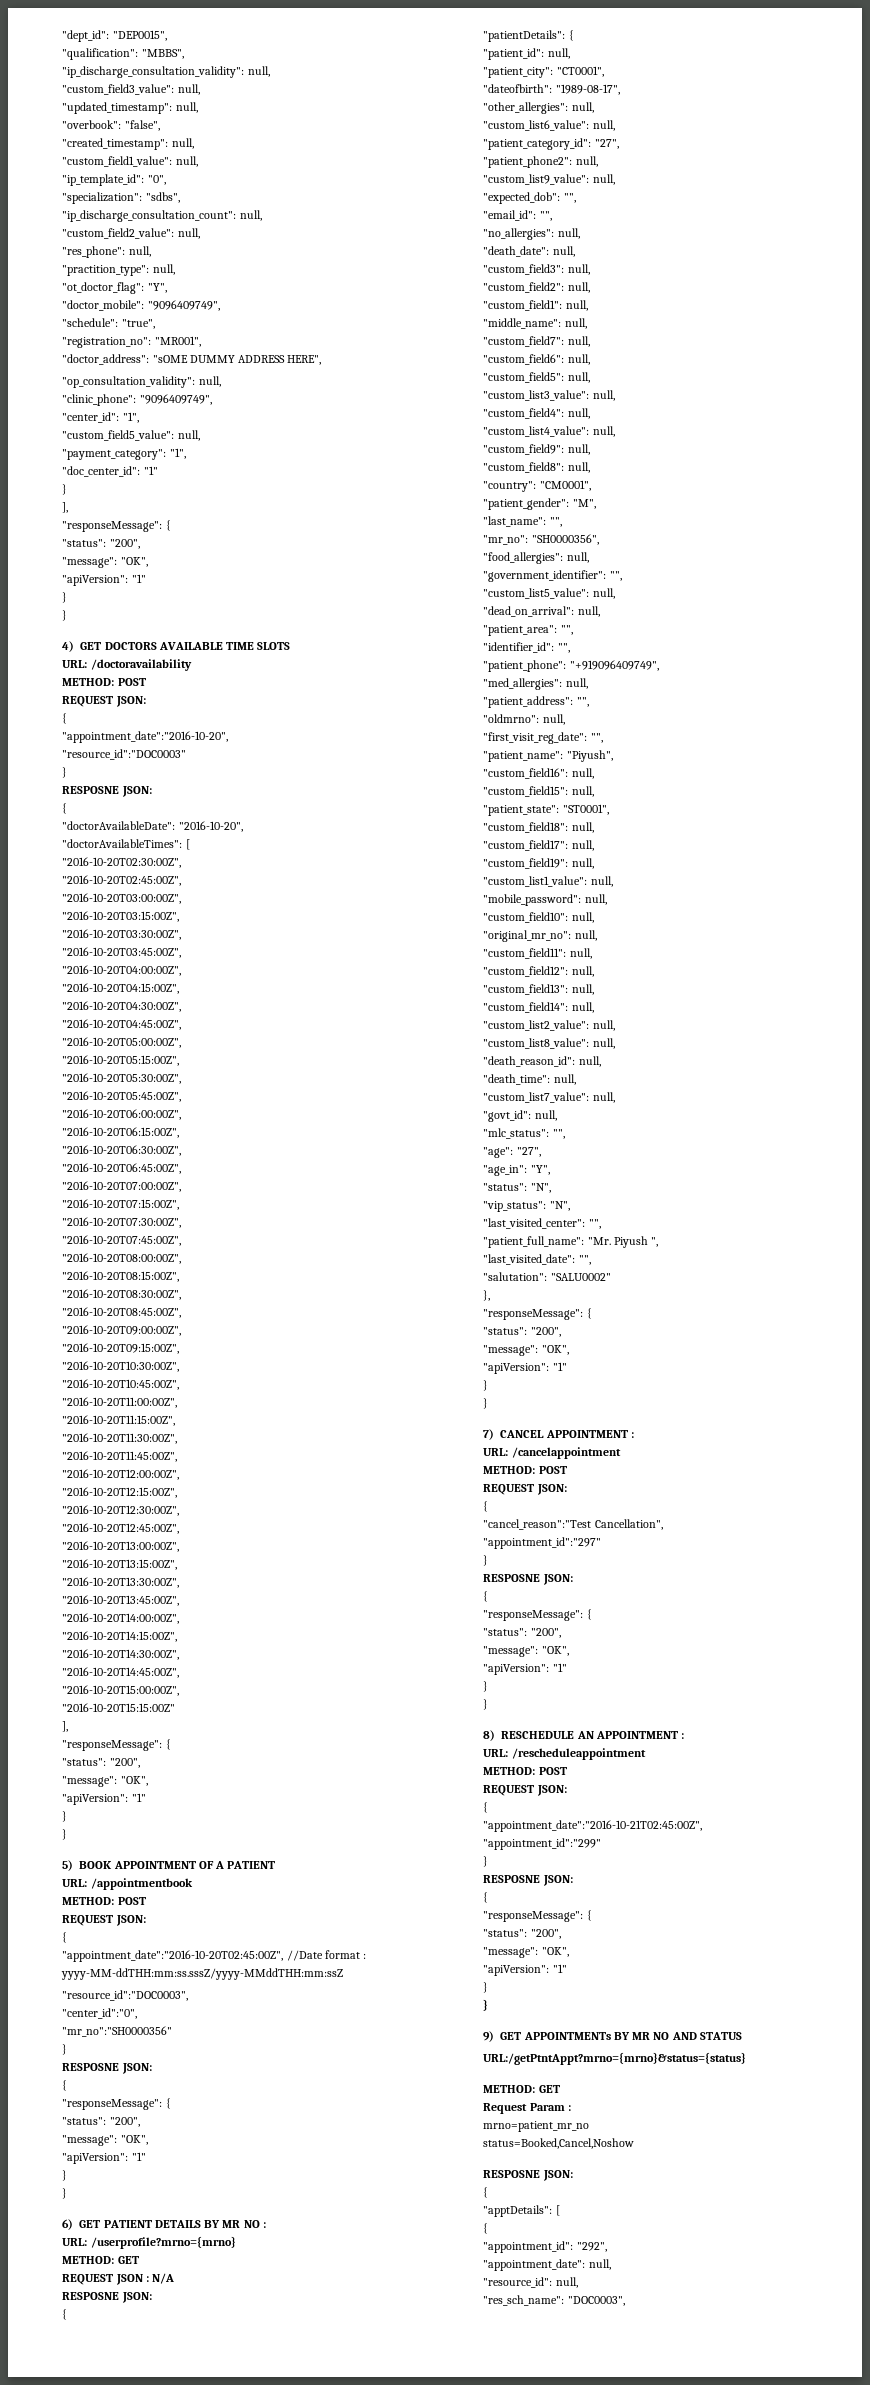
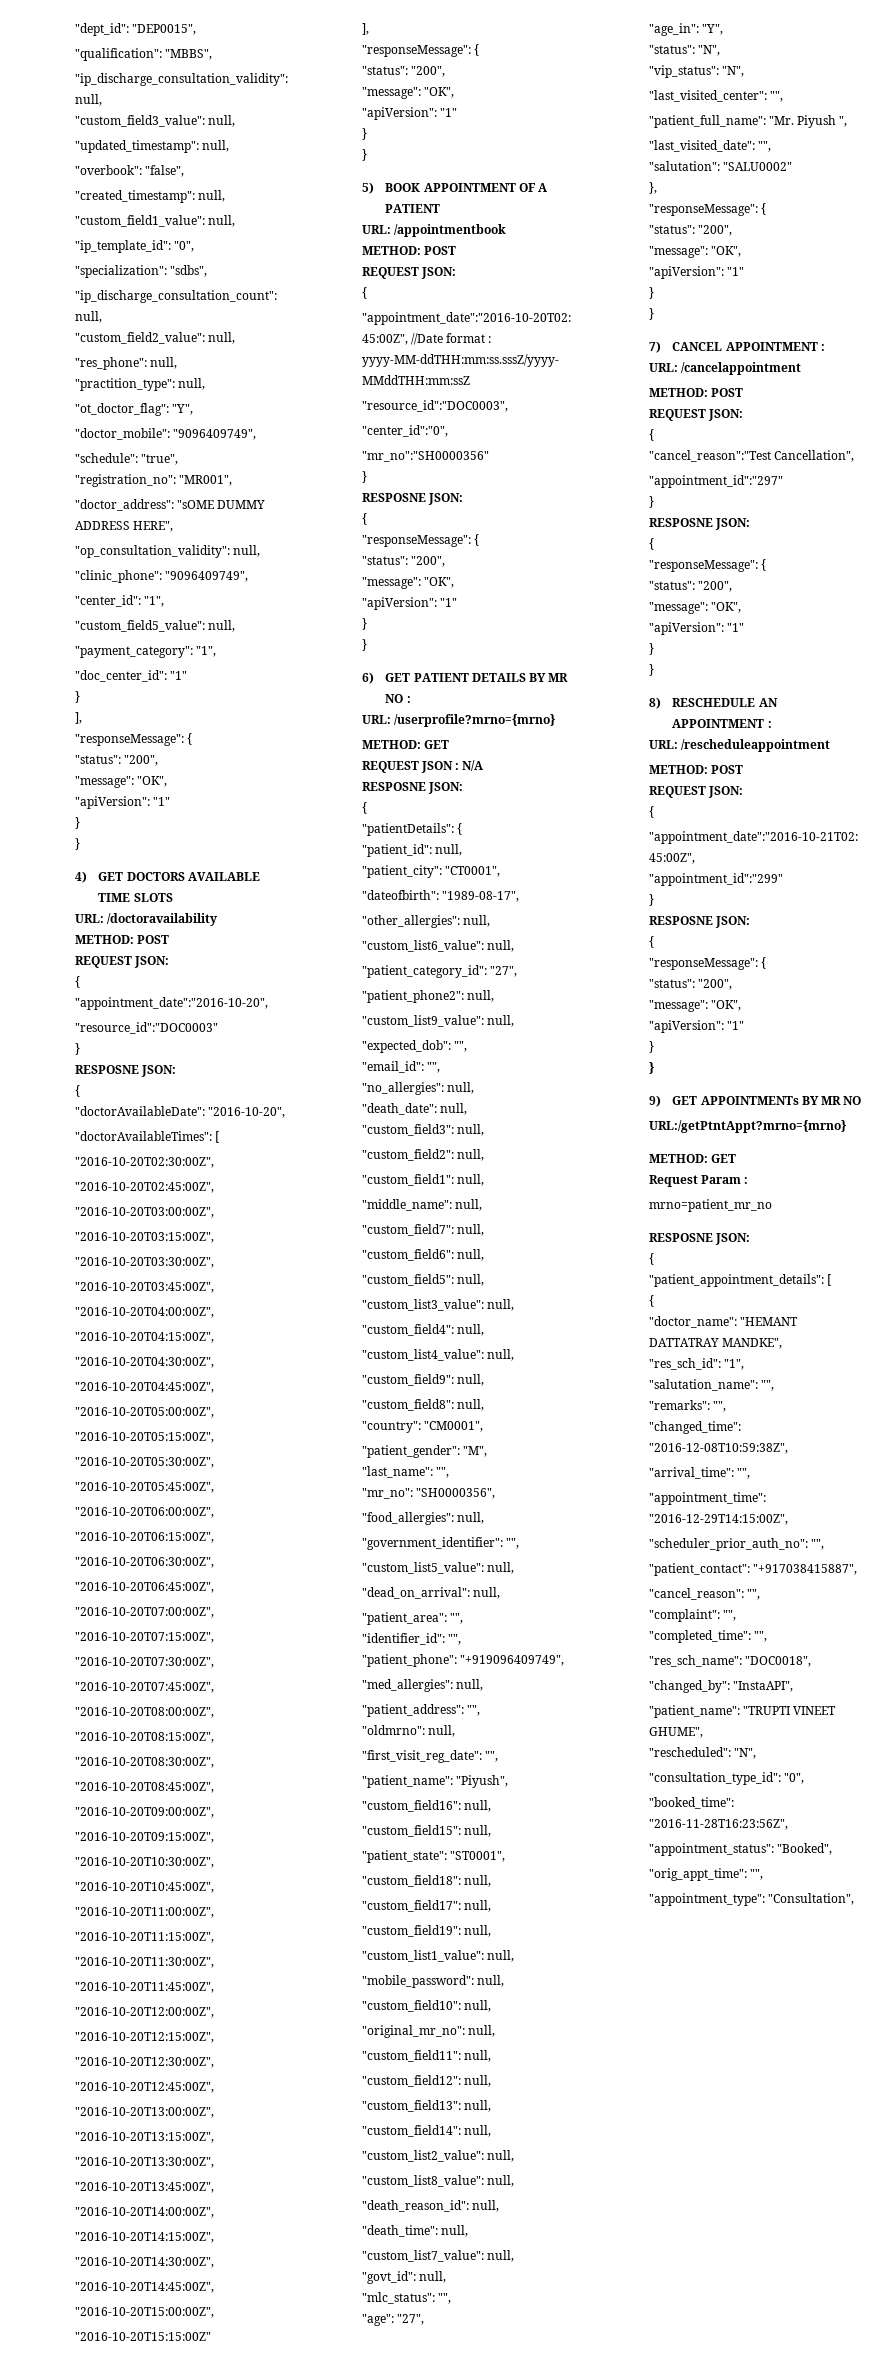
[671,2032,742,2040] [483,2052,747,2065] AND STATUS // URL:/getPtntAppt?mrno={mrno}&status={status} -> [648,1120,846,1133] // URL:/getPtntAppt?mrno={mrno}
[483,2138,635,2149] [483,2170,573,2181] [483,2187,489,2198] [483,2205,553,2217] // status=Booked,Cancel,Noshow // RESPOSNE JSON: // { // "apptDetails": -> [648,1233,750,1245] [648,1253,654,1265] [648,1274,824,1287] // RESPOSNE JSON: // { // "patient_appointment_details":
[483,2241,607,2253] [483,2259,611,2271] [483,2277,578,2288] [483,2295,625,2306] "appointment_id": "292", // "appointment_date": null, // "resource_id": null, // "res_sch_name": "DOC0003", -> [648,1316,798,1328] [648,1338,782,1349] [648,1358,744,1370] [648,1379,774,1391] [648,1400,726,1412] [648,1421,741,1434] [648,1443,788,1454] [648,1467,750,1479] [648,1492,766,1505] [648,1514,788,1525] [648,1538,824,1551] [648,1563,857,1576] [648,1588,760,1600] [648,1609,736,1622] [648,1630,767,1643] [648,1655,811,1667] [648,1680,793,1693] [648,1705,837,1718] [648,1727,703,1738] [648,1747,756,1759] [648,1772,804,1785] [648,1797,734,1809] [648,1819,788,1830] [648,1843,832,1856] [648,1868,763,1881] [648,1893,854,1906] "doctor_name": "HEMANT DATTATRAY MANDKE", // "res_sch_id": "1", // "salutation_name": "", // "remarks": "", // "changed_time": "2016-12-08T10:59:38Z", // "arrival_time": "", // "appointment_time": "2016-12-29T14:15:00Z", // "scheduler_prior_auth_no": "", // "patient_contact": "+917038415887", // "cancel_reason": "", // "complaint": "", // "completed_time": "", // "res_sch_name": "DOC0018", // "changed_by": "InstaAPI", // "patient_name": "TRUPTI VINEET GHUME", // "rescheduled": "N", // "consultation_type_id": "0", // "booked_time": "2016-11-28T16:23:56Z", // "appointment_status": "Booked", // "orig_appt_time": "", // "appointment_type": "Consultation",

